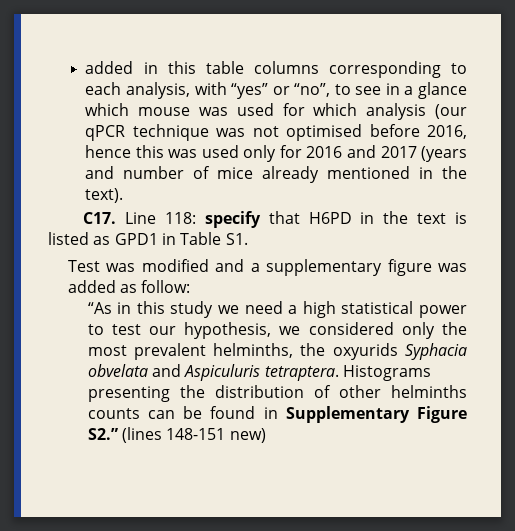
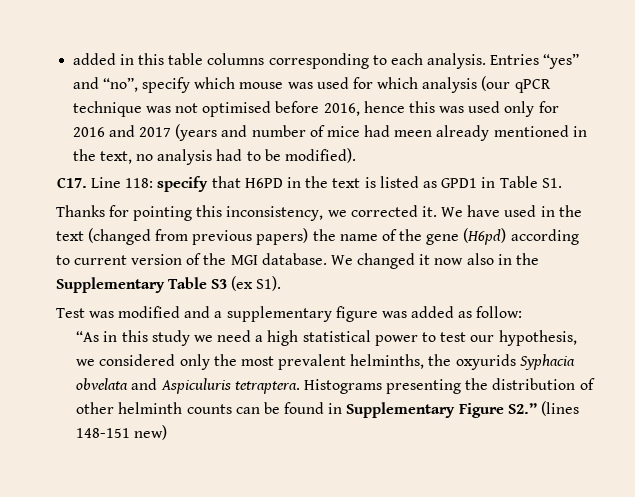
[126,82,467,99] analysis, with “yes” or “no”, to see in a glance -> [427,53,580,69] [72,77,191,93] analysis. Entries “yes” and “no”, specify
(254, 173) none -> [364,125,433,137] had meen
[85,188,124,203] text). -> [99,148,356,165] text, no analysis had to be modified).
(248, 239) none -> [55,205,582,221] [55,228,579,245] [55,253,539,269] [55,276,282,293] // Thanks for pointing this inconsistency, we corrected it. We have used in the text (changed from previous papers) the name of the gene (H6pd) according to current version of the MGI database. We changed it now also in the Supplementary Table S3 (ex S1).
[391,385,467,398] helminths -> [118,402,183,414] helminth

